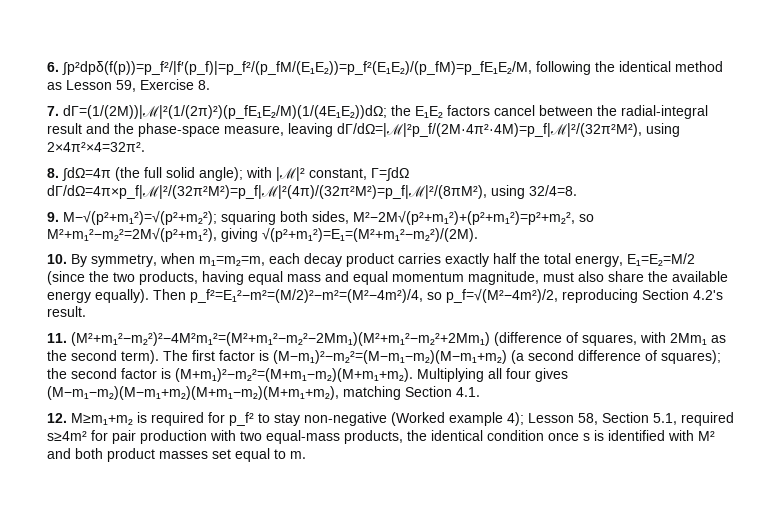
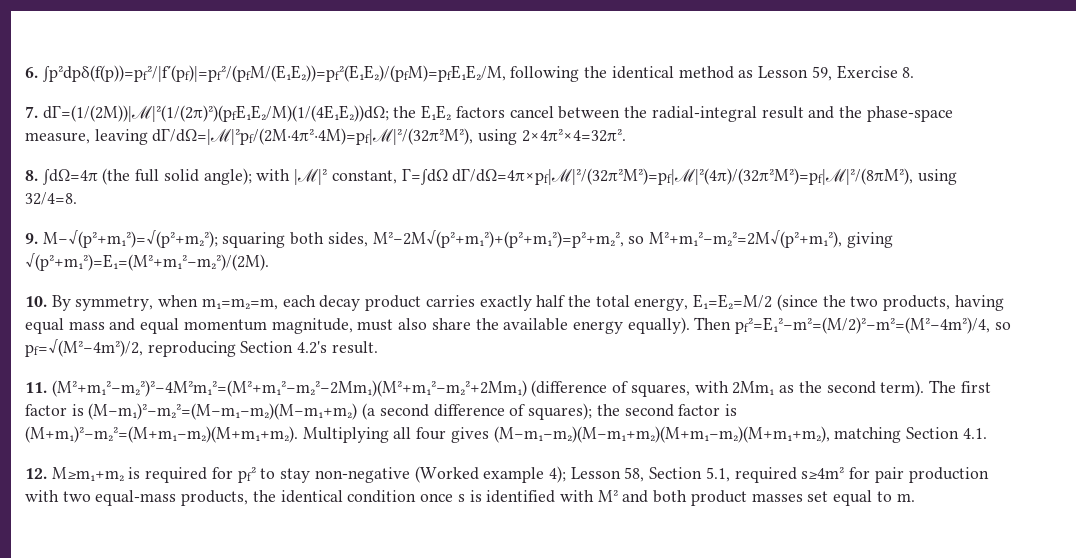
[62,61,532,75] ∫p²dpδ(f(p))=p_f²/|f′(p_f)|=p_f²/(p_fM/(E₁E₂))=p_f²(E₁E₂)/(p_fM)=p_fE₁E₂/M, -> [42,65,506,82] ∫p²dpδ(f(p))=pf²/|f′(pf)|=pf²/(pfM/(E₁E₂))=pf²(E₁E₂)/(pfM)=pfE₁E₂/M,
[63,105,387,119] dΓ=(1/(2M))|ℳ|²(1/(2π)²)(p_fE₁E₂/M)(1/(4E₁E₂))dΩ; -> [42,105,389,122] dΓ=(1/(2M))|ℳ|²(1/(2π)²)(pfE₁E₂/M)(1/(4E₁E₂))dΩ;
[337,123,642,137] dΓ/dΩ=|ℳ|²p_f/(2M·4π²·4M)=p_f|ℳ|²/(32π²M²), -> [152,128,474,145] dΓ/dΩ=|ℳ|²pf/(2M·4π²·4M)=pf|ℳ|²/(32π²M²),
[47,185,487,199] dΓ/dΩ=4π×p_f|ℳ|²/(32π²M²)=p_f|ℳ|²(4π)/(32π²M²)=p_f|ℳ|²/(8πM²), -> [452,168,914,185] dΓ/dΩ=4π×pf|ℳ|²/(32π²M²)=pf|ℳ|²(4π)/(32π²M²)=pf|ℳ|²/(8πM²),
[190,288,558,303] p_f²=E₁²−m²=(M/2)²−m²=(M²−4m²)/4, so p_f=√(M²−4m²)/2, -> [735,317,1011,334] [25,339,143,357] pf²=E₁²−m²=(M/2)²−m²=(M²−4m²)/4, so pf=√(M²−4m²)/2,
[229,412,254,426] p_f² -> [237,467,256,483] pf²

